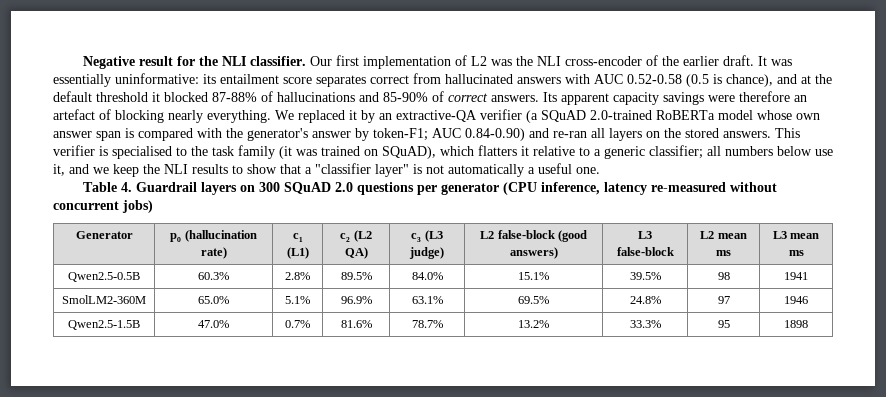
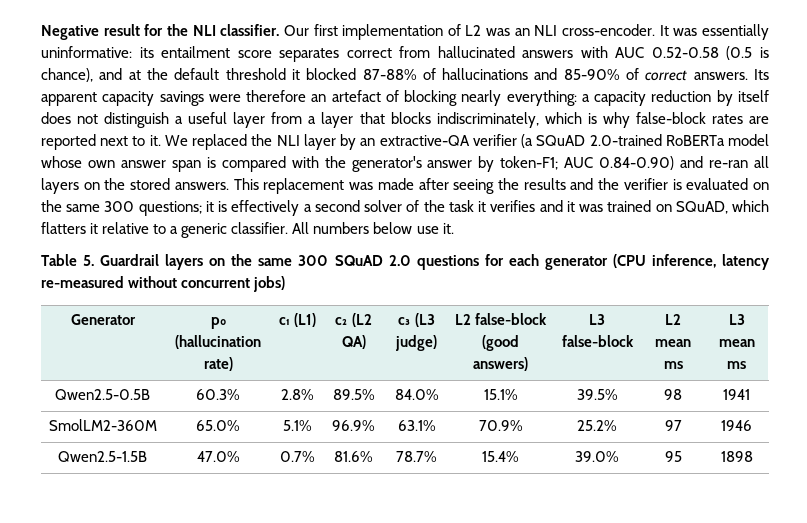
[516,55,755,66] the NLI cross-encoder of the earlier draft. -> [514,24,656,36] an NLI cross-encoder.
[207,110,357,123] everything. We replaced it -> [506,90,769,106] [41,112,769,128] [41,134,336,150] everything: a capacity reduction by itself does not distinguish a useful layer from a layer that blocks indiscriminately, which is why false-block rates are reported next to it. We replaced the NLI layer
[53,145,292,159] verifier is specialised to the task family (it -> [263,178,769,194] [41,200,575,216] replacement was made after seeing the results and the verifier is evaluated on the same 300 questions; it is effectively a second solver of the task it verifies and it
[382,146,436,159] SQuAD), -> [675,201,728,214] SQuAD,
[649,145,721,159] classifier; all -> [231,222,310,234] classifier. All
[53,163,600,177] it, and we keep the NLI results to show that a "classifier layer" is not automatically a useful one. -> [442,223,454,234] it.
[121,182,133,192] 4. -> [83,255,95,266] 5.
(256, 188) none -> [231,254,293,266] the same
[417,185,438,195] per -> [484,254,539,266] for each
[518,296,549,304] [629,296,661,304] 69.5% | 24.8% -> [478,420,523,431] [577,420,617,431] 70.9% | 25.2%
[518,320,549,328] [629,320,661,328] 13.2% | 33.3% -> [482,451,519,462] [575,451,619,462] 15.4% | 39.0%

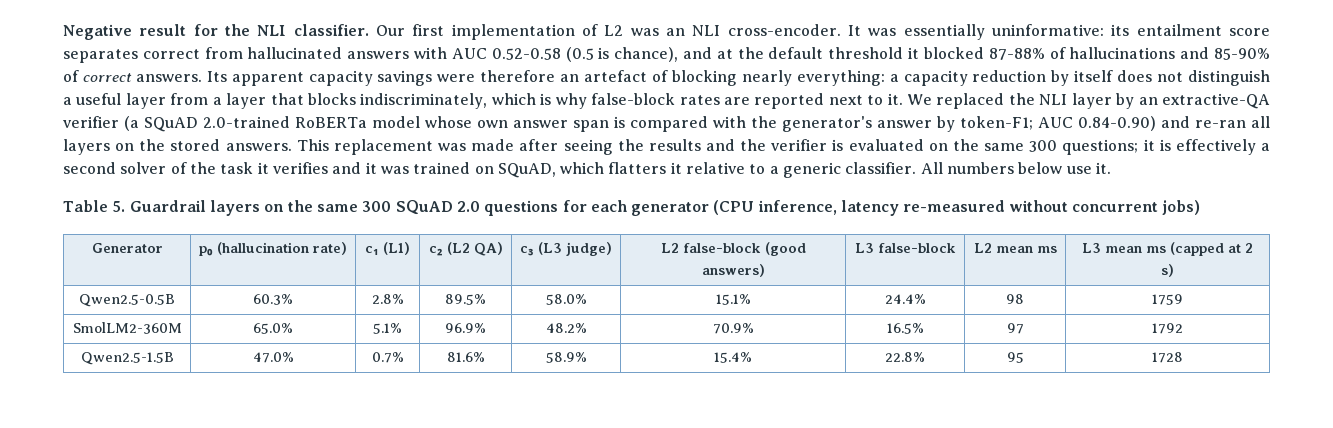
(746, 365) none -> [1170,242,1253,256] [1161,264,1174,277] (capped at 2 s)
[394,389,439,400] 84.0% -> [545,294,587,305] 58.0%
[576,389,618,400] 39.5% -> [884,294,926,304] 24.4%
[723,389,750,400] 1941 -> [1152,294,1183,305] 1759
[397,420,436,431] 63.1% -> [545,323,587,333] 48.2%
[577,420,617,431] 25.2% -> [886,323,924,334] 16.5%
[721,420,752,431] 1946 -> [1152,323,1183,334] 1792
[396,451,437,462] 78.7% -> [545,352,587,363] 58.9%
[575,451,619,462] 39.0% -> [885,352,925,362] 22.8%
[720,451,753,462] 1898 -> [1152,352,1183,363] 1728

